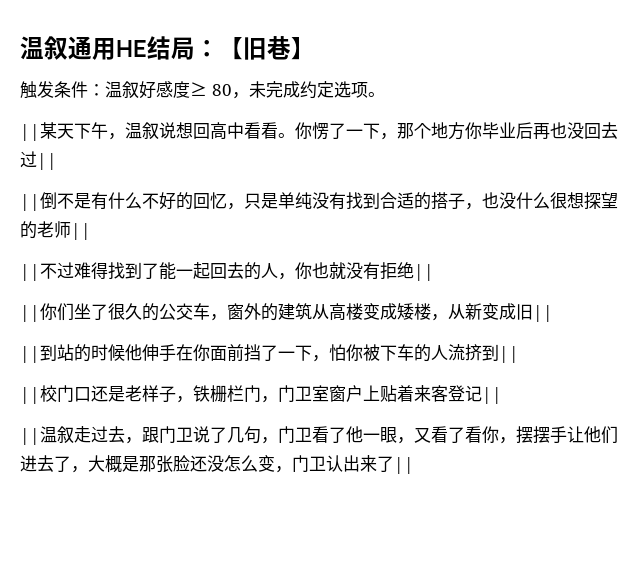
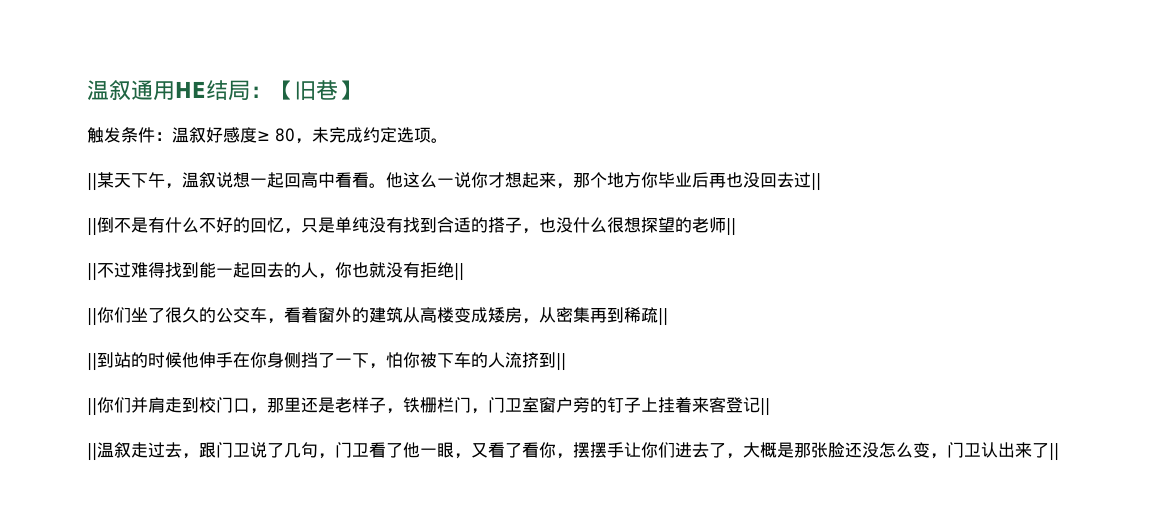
(193, 130) none -> [250,172,284,188] 一起
[295,122,380,140] 你愣了一下 -> [386,172,556,188] 他这么一说你才想起来
[142,263,159,279] 了 -> (199, 270) none
(227, 317) none -> [284,307,318,323] 看着
[414,303,533,321] 楼，从新变成旧 -> [505,307,658,324] 房，从密集再到稀疏
[210,344,244,362] 面前 -> [267,352,301,368] 身侧
[40,385,91,402] 校门口 -> [97,397,301,414] 你们并肩走到校门口，那里
[363,385,397,402] 上贴 -> [573,397,675,413] 旁的钉子上挂
[584,426,601,443] 他 -> [641,442,658,458] 你

